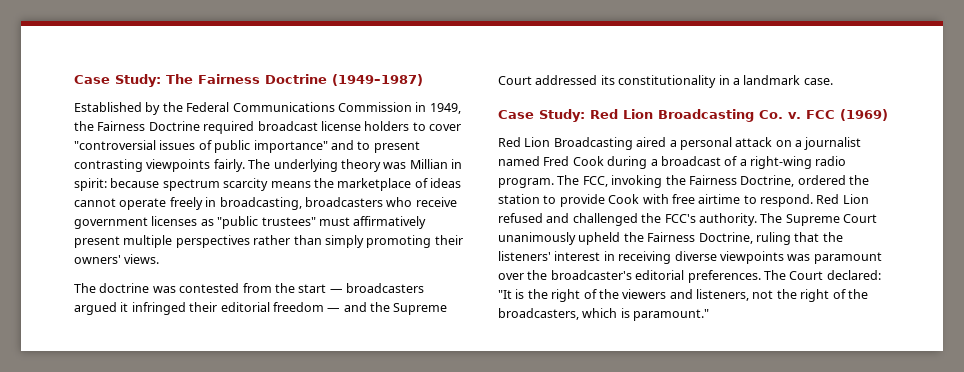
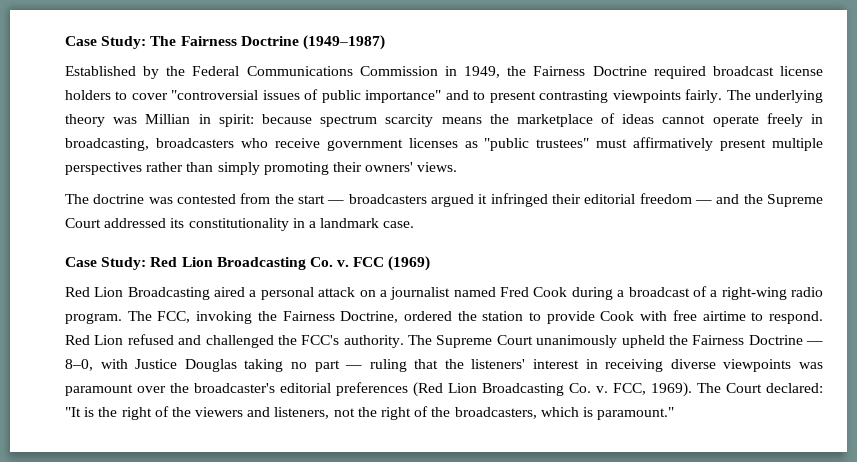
[698,232,753,244] Doctrine, -> [748,335,823,345] [65,359,363,372] Doctrine — 8–0, with Justice Douglas taking no part —
[687,270,761,283] preferences. -> [336,382,692,397] preferences (Red Lion Broadcasting Co. v. FCC, 1969).

